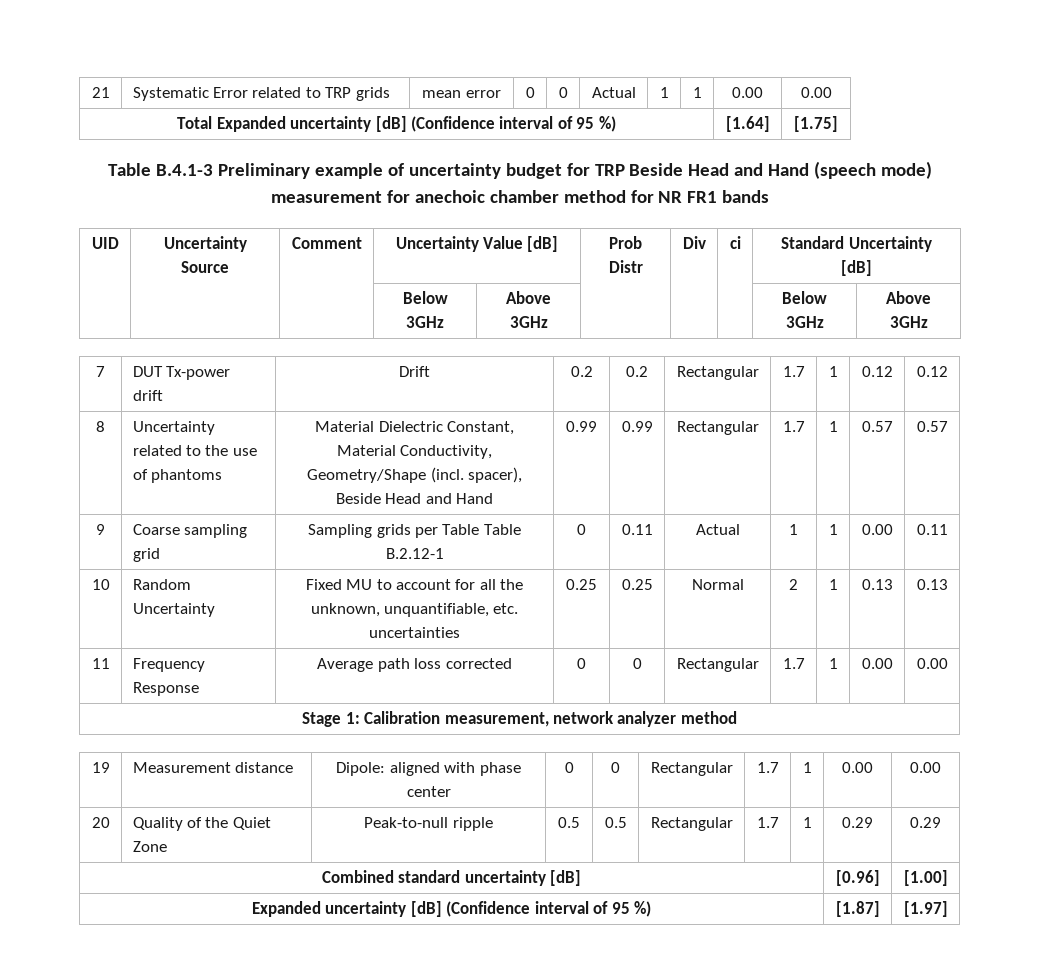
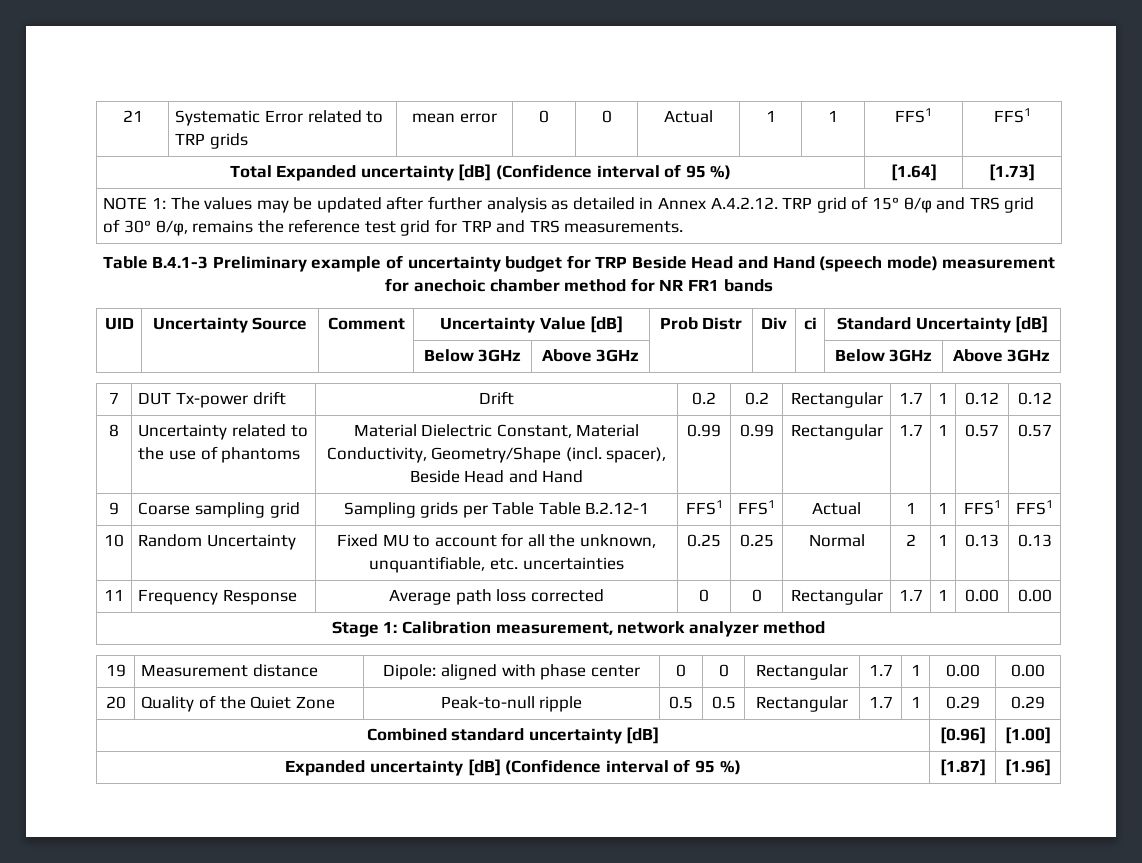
[732,87,763,98] [800,87,832,98] 0.00 | 0.00 -> [895,108,932,123] [993,108,1031,123] FFS1 | FFS1
[794,116,838,132] [1.75] -> [989,164,1035,181] [103,196,1035,213] [103,219,684,236] [1.73] // NOTE 1: The values may be updated after further analysis as detailed in Annex A.4.2.12. TRP grid of 15° θ/φ and TRS grid of 30° θ/φ, remains the reference test grid for TRP and TRS measurements.
[577,524,586,535] [621,524,653,535] [695,524,740,535] [789,524,798,535] [828,524,838,535] [861,524,893,535] [916,524,948,535] 0 | 0.11 | Actual | 1 | 1 | 0.00 | 0.11 -> [685,500,723,515] [738,500,775,515] [812,502,861,515] [905,502,916,514] [938,502,948,514] [963,500,1001,515] [1016,500,1053,515] FFS1 | FFS1 | Actual | 1 | 1 | FFS1 | FFS1
[903,901,948,917] [1.97] -> [1005,759,1051,776] [1.96]

